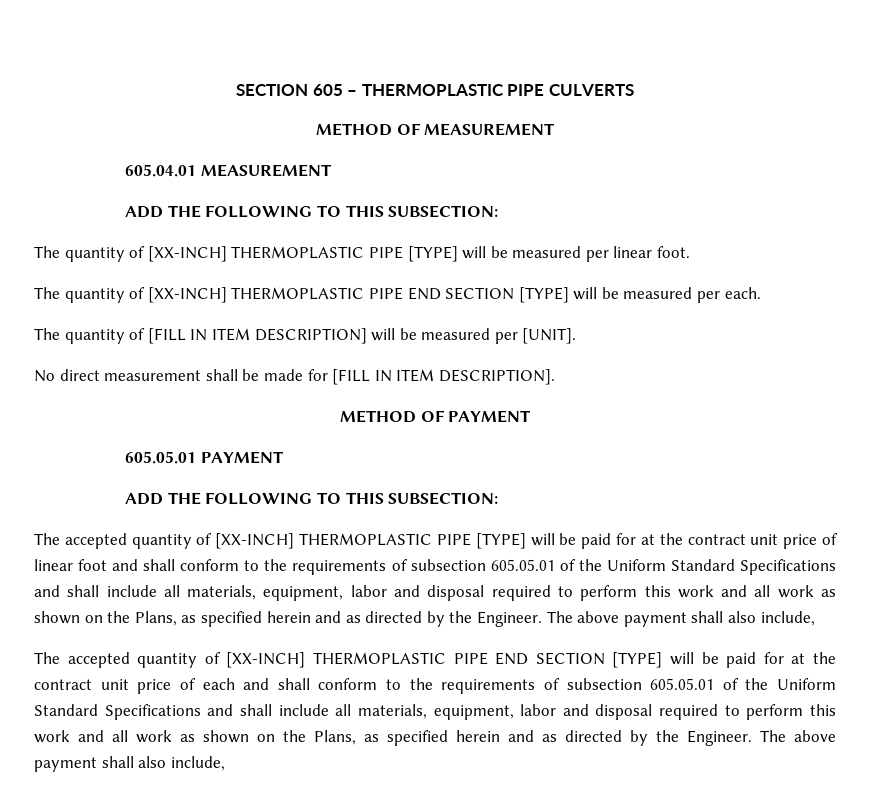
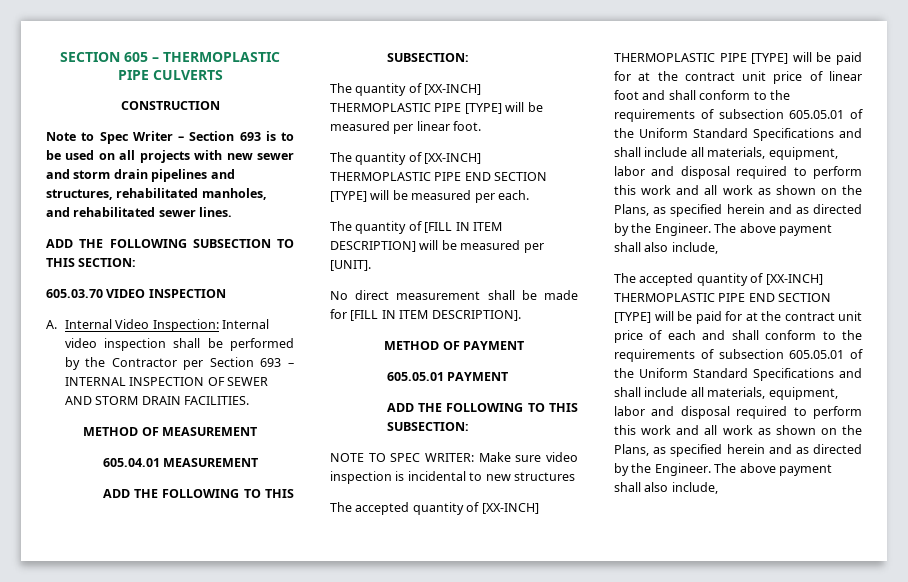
(634, 90) none -> [120,101,220,110] [46,131,294,144] [46,150,294,163] [46,169,235,182] [46,188,267,200] [46,207,233,217] [46,239,294,248] [46,258,137,267] [46,289,226,298] [46,319,270,332] [64,338,294,351] [64,357,294,370] [64,377,269,386] [64,396,250,405] // CONSTRUCTION // Note to Spec Writer – Section 693 is to be used on all projects with new sewer and storm drain pipelines and structures, rehabilitated manholes, and rehabilitated sewer lines. // ADD THE FOLLOWING SUBSECTION TO THIS SECTION: // 605.03.70 VIDEO INSPECTION // A. Internal Video Inspection: Internal video inspection shall be performed by the Contractor per Section 693 – INTERNAL INSPECTION OF SEWER AND STORM DRAIN FACILITIES.
(499, 498) none -> [330,452,578,462] [330,471,575,484] // NOTE TO SPEC WRITER: Make sure video inspection is incidental to new structures

